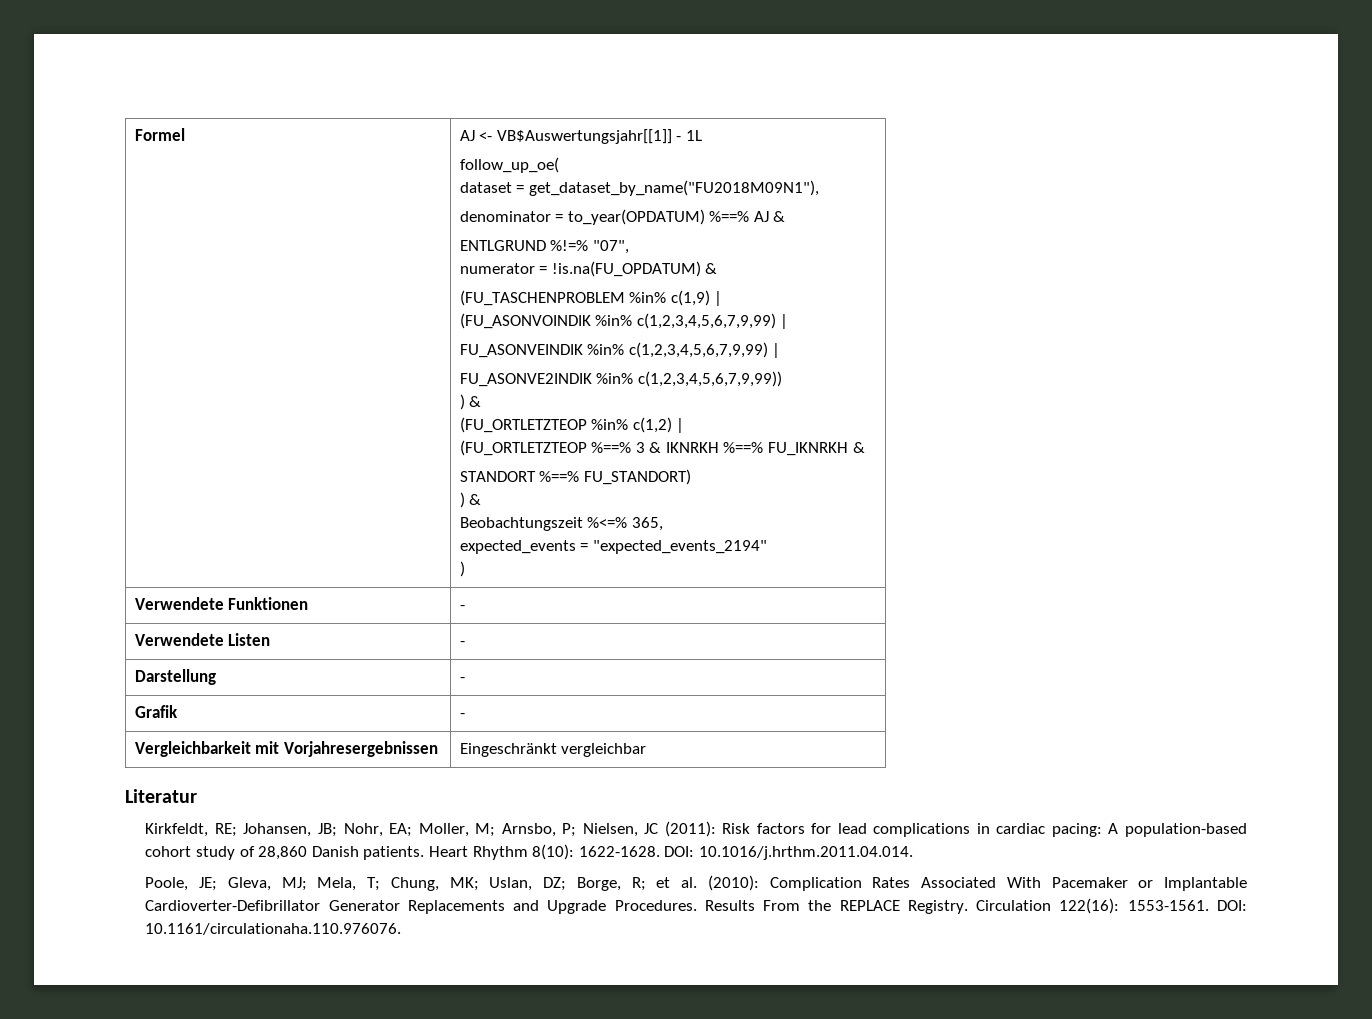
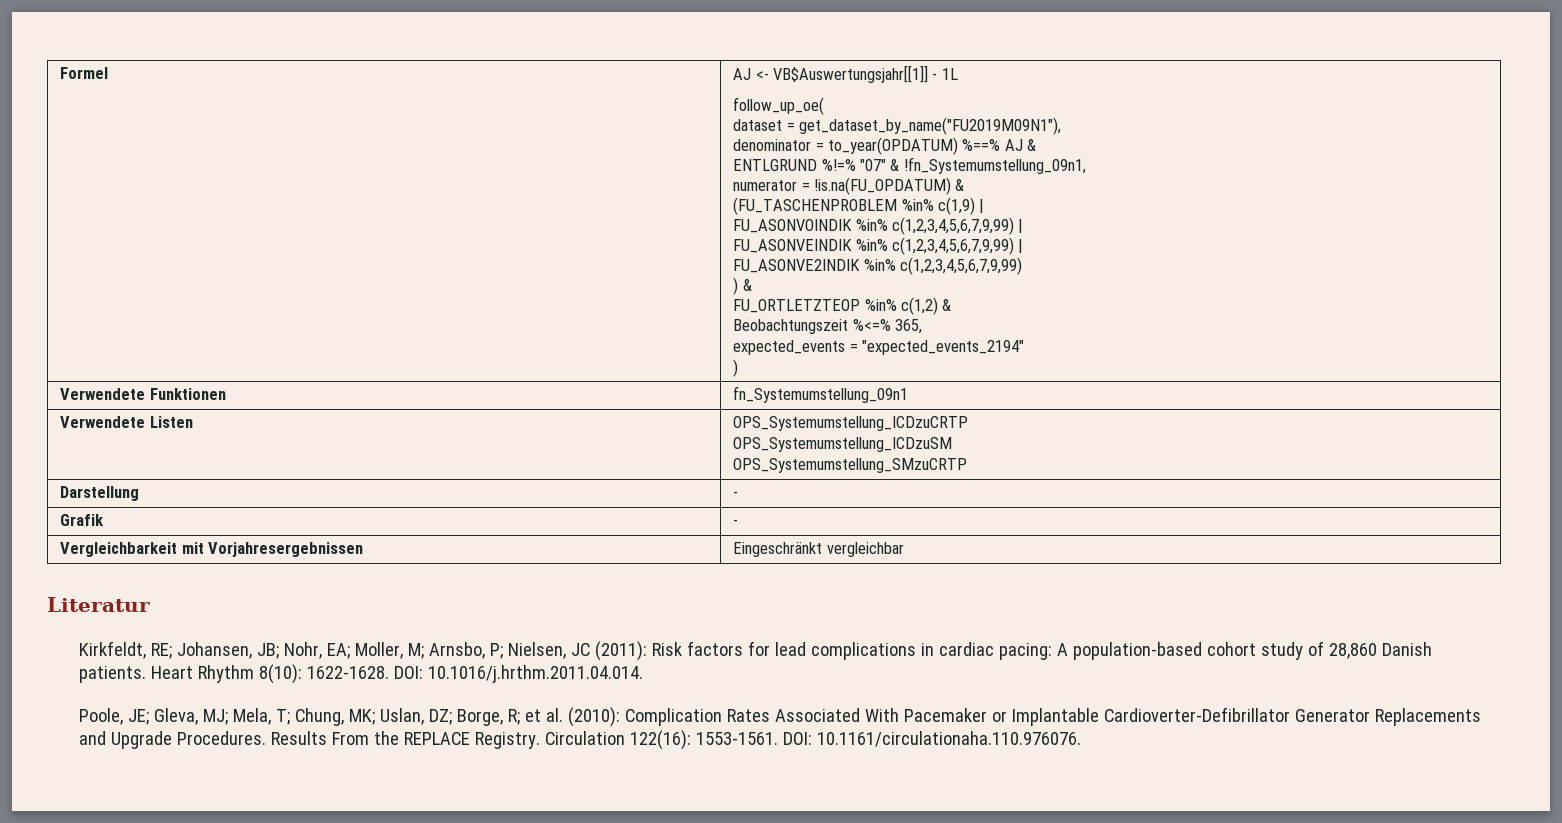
[528,180,819,196] get_dataset_by_name("FU2018M09N1"), -> [798,117,1061,135] get_dataset_by_name("FU2019M09N1"),
[592,240,629,254] "07", -> [859,157,1086,174] "07" & !fn_Systemumstellung_09n1,
[459,313,591,329] (FU_ASONVOINDIK -> [733,219,853,233] FU_ASONVOINDIK
[637,371,782,387] [459,394,482,410] [459,417,587,433] c(1,2,3,4,5,6,7,9,99)) // ) & // (FU_ORTLETZTEOP -> [899,257,1022,275] [733,277,752,295] [733,299,861,313] c(1,2,3,4,5,6,7,9,99) // ) & // FU_ORTLETZTEOP
[676,418,685,433] [459,440,865,456] [459,469,691,485] [459,492,465,508] | // (FU_ORTLETZTEOP %==% 3 & IKNRKH %==% FU_IKNRKH & // STANDORT %==% FU_STANDORT) // ) -> (938, 306) none
[459,605,465,610] - -> [733,386,909,403] fn_Systemumstellung_09n1
[459,641,465,646] - -> [733,416,969,431] [733,437,953,452] [733,458,968,473] OPS_Systemumstellung_ICDzuCRTP // OPS_Systemumstellung_ICDzuSM // OPS_Systemumstellung_SMzuCRTP

